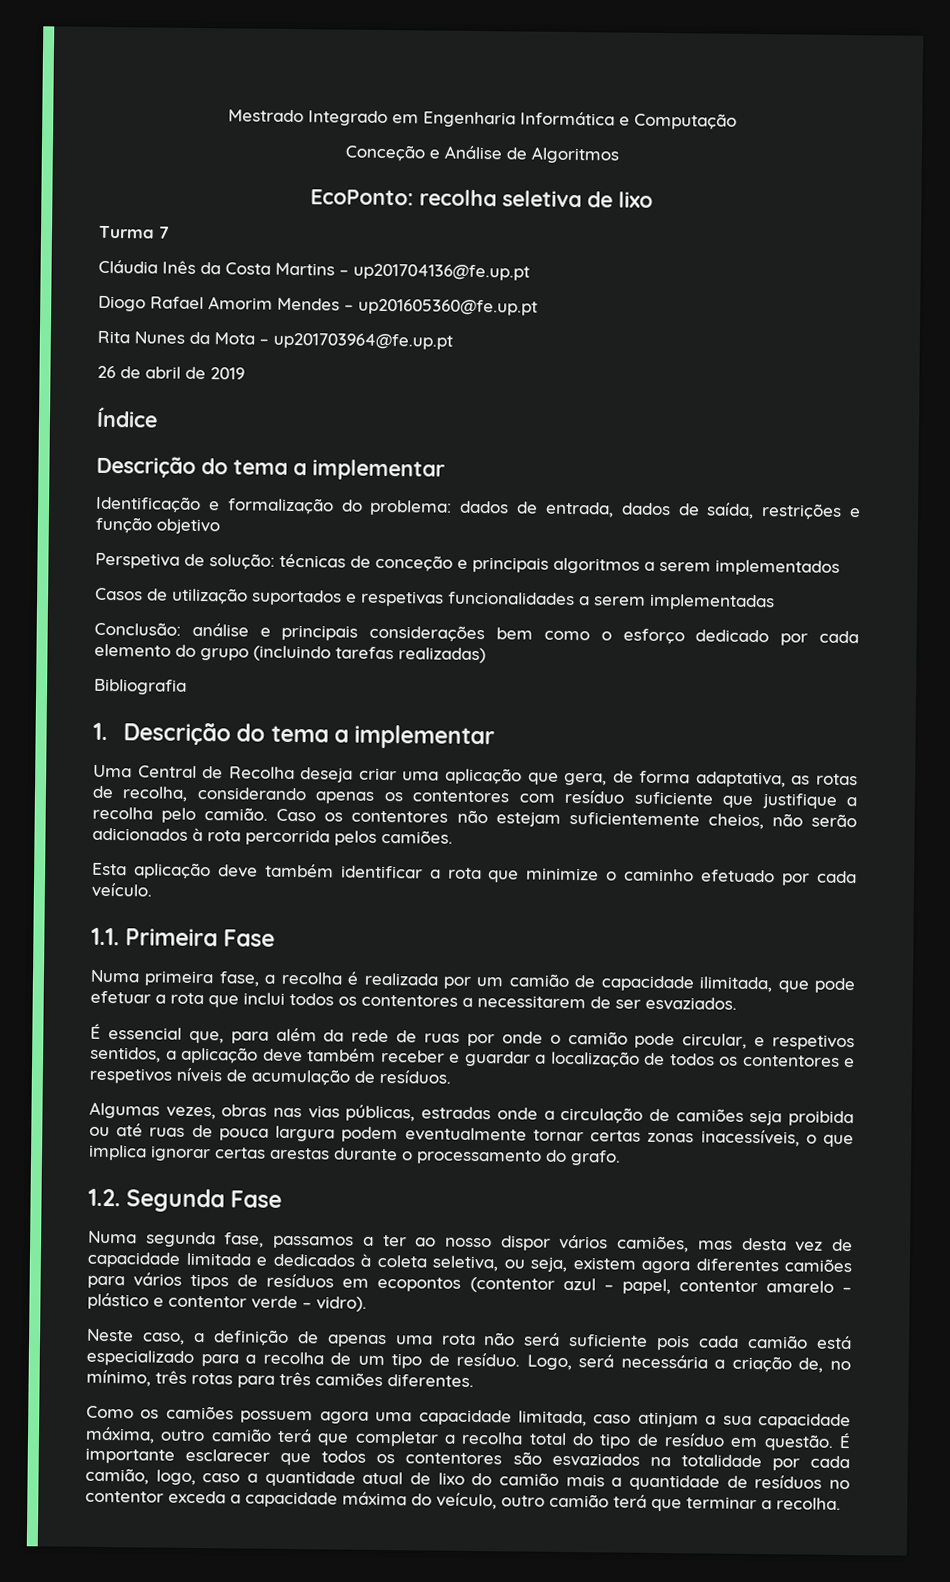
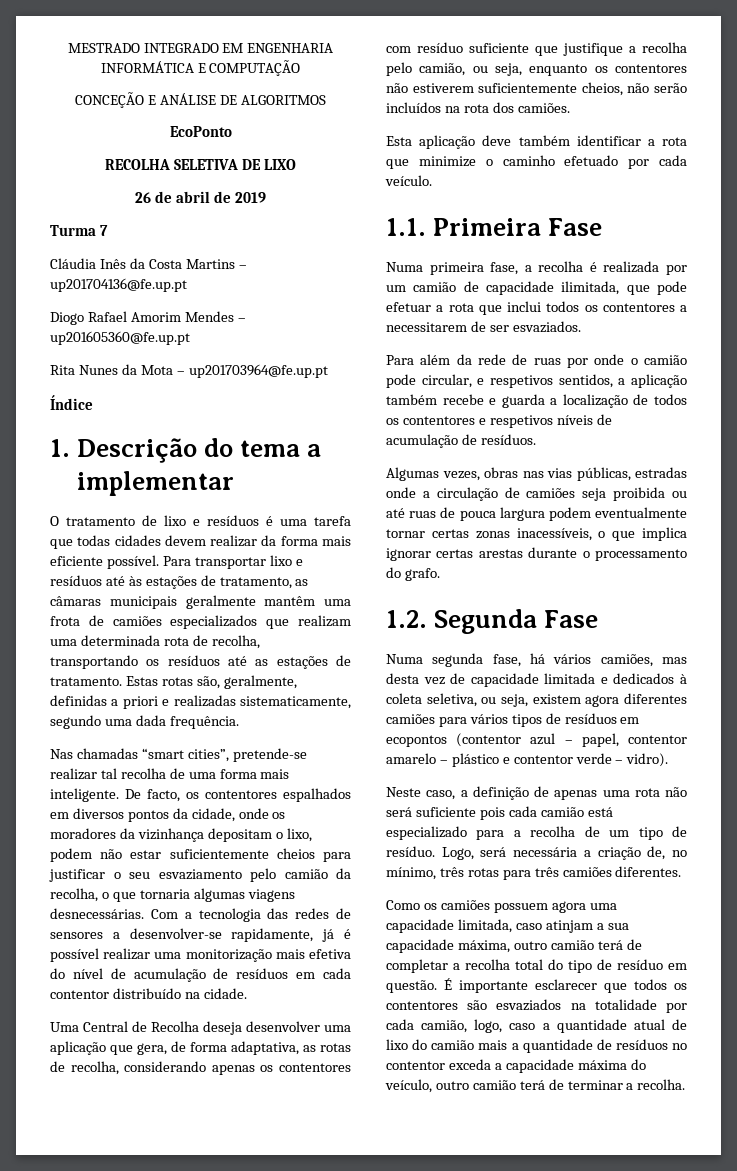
[228,109,737,130] [344,144,619,164] [310,189,653,208] Mestrado Integrado em Engenharia Informática e Computação // Conceção e Análise de Algoritmos // EcoPonto: recolha seletiva de lixo -> [67,43,334,53] [100,60,301,76] [75,92,326,108] [169,126,232,137] [105,159,296,170] [135,191,266,203] MESTRADO INTEGRADO EM ENGENHARIA INFORMÁTICA E COMPUTAÇÃO // CONCEÇÃO E ANÁLISE DE ALGORITMOS // EcoPonto // RECOLHA SELETIVA DE LIXO // 26 de abril de 2019
[97,365,245,380] [96,406,158,428] [96,455,445,481] [95,495,862,520] [95,516,220,535] [95,552,840,576] [95,587,775,611] [94,621,860,646] [94,643,486,664] [94,678,187,695] 26 de abril de 2019 // Índice // Descrição do tema a implementar // Identificação e formalização do problema: dados de entrada, dados de saída, restrições e função objetivo // Perspetiva de solução: técnicas de conceção e principais algoritmos a serem implementados // Casos de utilização suportados e respetivas funcionalidades a serem implementadas // Conclusão: análise e principais considerações bem como o esforço dedicado por cada elemento do grupo (incluindo tarefas realizadas) // Bibliografia -> [50,395,93,410] Índice
(496, 737) none -> [50,515,351,526] [50,535,351,549] [50,555,303,569] [50,575,309,589] [50,595,351,609] [50,615,351,629] [50,635,260,649] [50,655,351,669] [50,675,297,689] [50,695,351,709] [50,715,239,729] [50,748,307,762] [50,768,290,780] [50,788,351,802] [50,808,286,822] [50,828,312,842] [50,848,351,862] [49,868,351,882] [50,888,295,902] [50,908,351,922] [50,928,352,942] [50,948,351,962] [50,968,351,982] [50,988,247,999] // O tratamento de lixo e resíduos é uma tarefa que todas cidades devem realizar da forma mais eficiente possível. Para transportar lixo e resíduos até às estações de tratamento, as câmaras municipais geralmente mantêm uma frota de camiões especializados que realizam uma determinada rota de recolha, transportando os resíduos até as estações de tratamento. Estas rotas são, geralmente, definidas a priori e realizadas sistematicamente, segundo uma dada frequência. // Nas chamadas “smart cities”, pretende-se realizar tal recolha de uma forma mais inteligente. De facto, os contentores espalhados em diversos pontos da cidade, onde os moradores da vizinhança depositam o lixo, podem não estar suficientemente cheios para justificar o seu esvaziamento pelo camião da recolha, o que tornaria algumas viagens desnecessárias. Com a tecnologia das redes de sensores a desenvolver-se rapidamente, já é possível realizar uma monitorização mais efetiva do nível de acumulação de resíduos em cada contentor distribuído na cidade.
[358,767,397,781] criar -> [246,1021,320,1032] desenvolver
[204,807,317,822] camião. Caso -> [419,63,588,76] camião, ou seja, enquanto
[495,811,561,827] estejam -> [412,83,474,93] estiverem
[92,827,377,846] adicionados à rota percorrida pelos -> [386,102,514,113] incluídos na rota dos
[90,1023,269,1044] É essencial que, para -> [386,355,414,365] Para
[262,1048,531,1067] deve também receber e guardar -> [386,394,545,408] também recebe e guarda
[273,1235,551,1251] passamos a ter ao nosso dispor -> [530,653,545,664] há
[317,1433,350,1446] que -> [626,939,642,950] de
[651,1498,682,1512] que -> [548,1079,564,1090] de

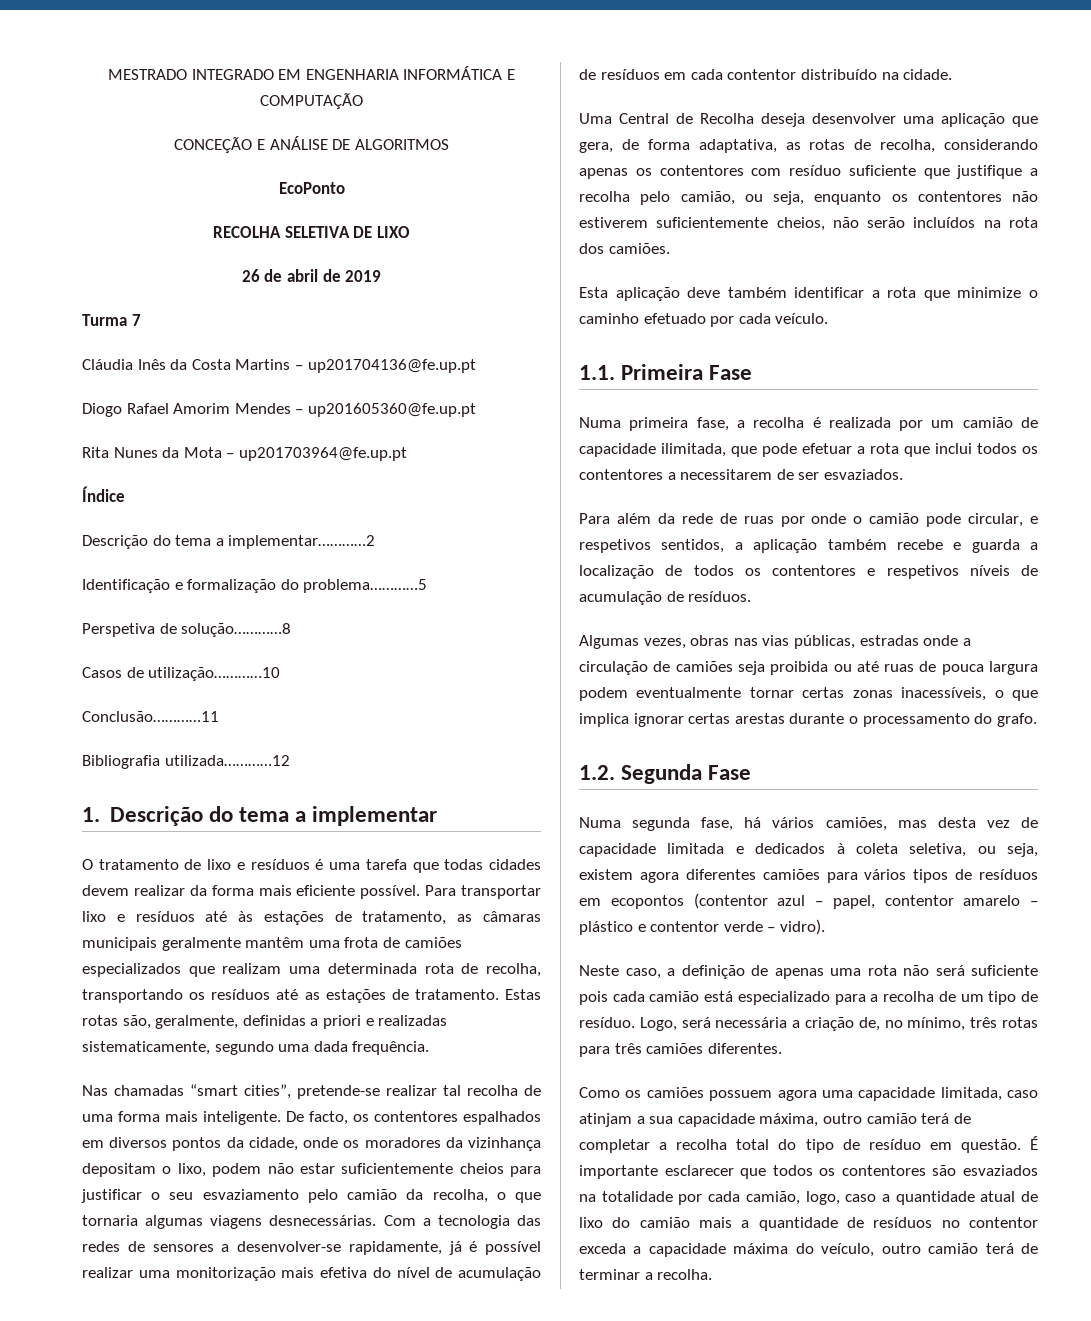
(93, 402) none -> [82,535,376,549] [82,579,428,593] [82,623,292,637] [82,667,281,681] [82,711,219,722] [82,755,290,769] // Descrição do tema a implementar…………2 // Identificação e formalização do problema…………5 // Perspetiva de solução…………8 // Casos de utilização…………10 // Conclusão…………11 // Bibliografia utilizada…………12

